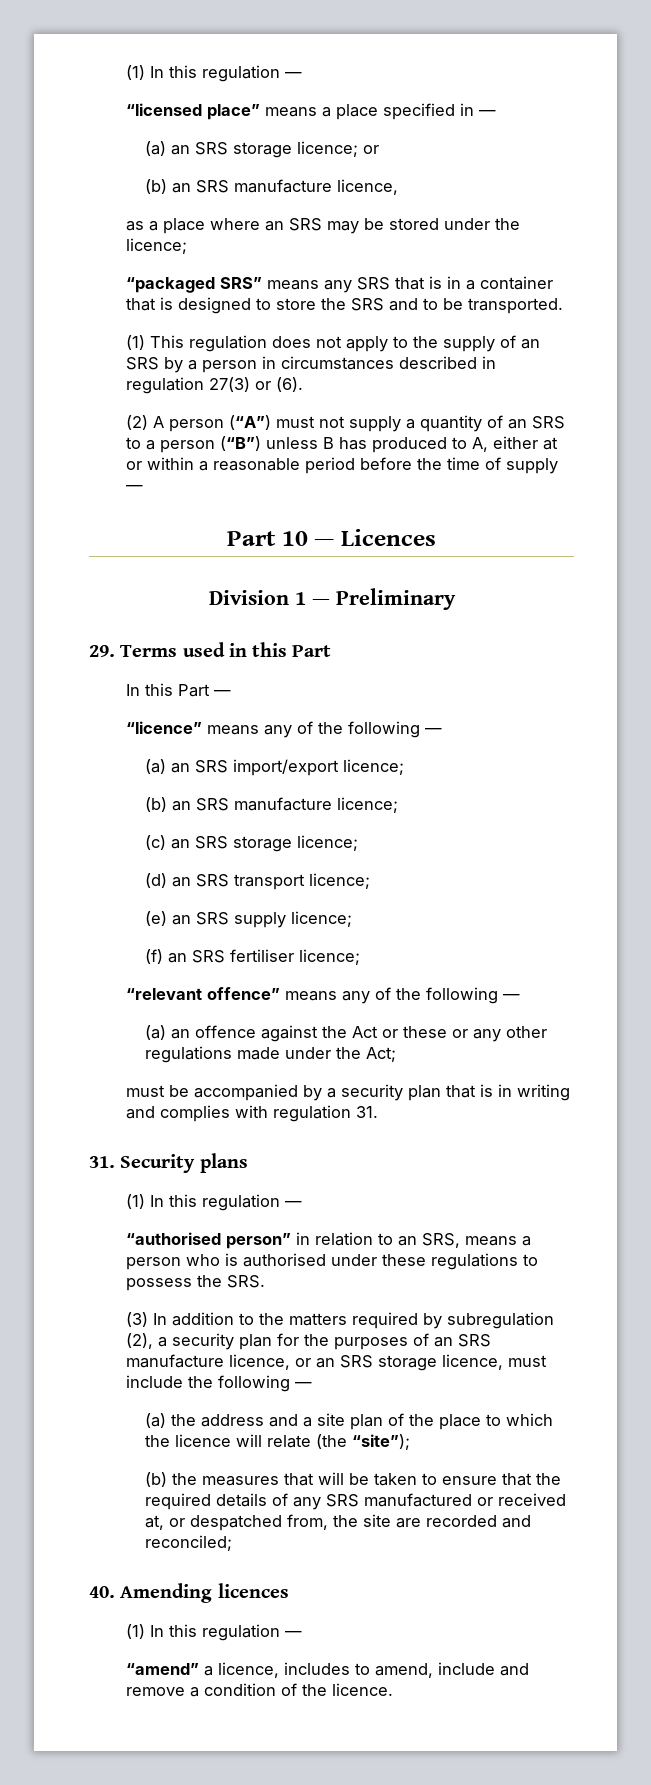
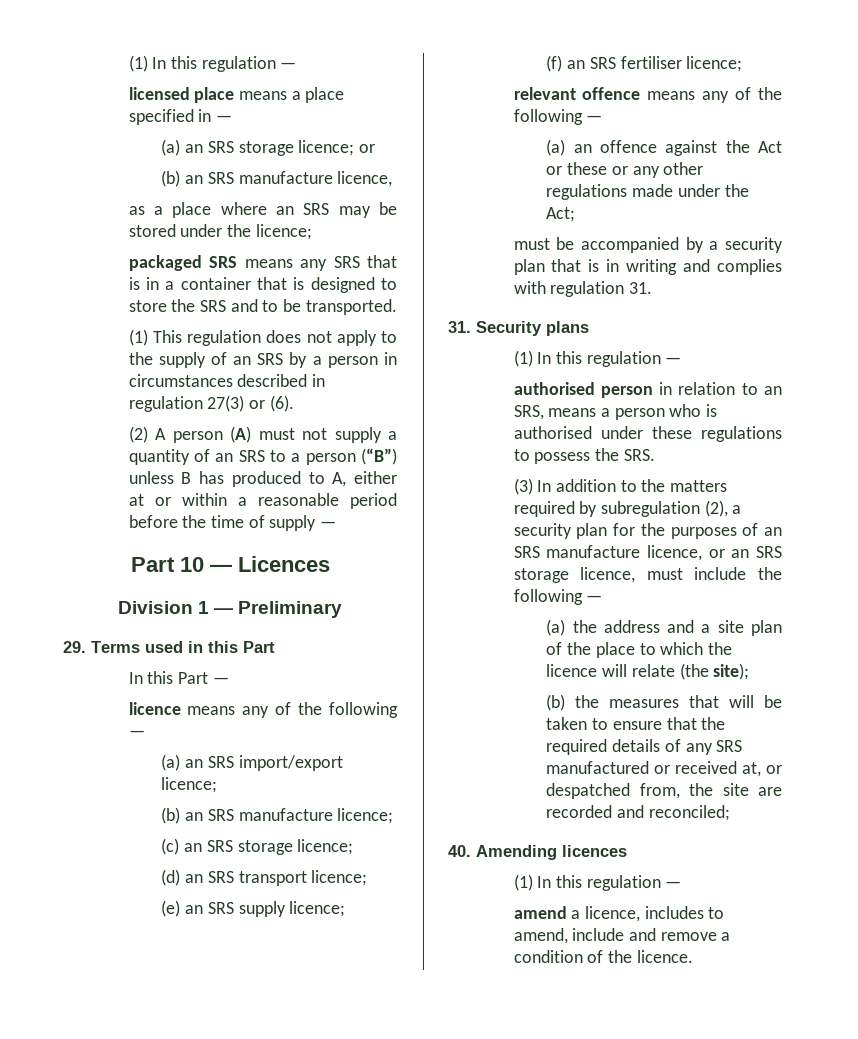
[126,65,303,82] [126,103,261,120] (1) In this regulation — // “licensed place” -> [128,55,297,72] [128,87,235,103] (1) In this regulation — // licensed place
[126,277,263,293] “packaged SRS” -> [128,255,238,271] packaged SRS
[229,415,272,430] (“A”) -> [230,426,252,443] (A)
[126,721,203,734] “licence” -> [128,702,181,715] licence
[126,987,281,1000] “relevant offence” -> [513,87,641,100] relevant offence
[126,1232,292,1249] “authorised person” -> [513,382,653,398] authorised person
[351,1434,410,1450] “site”); -> [713,663,750,680] site);
[126,1663,200,1675] “amend” -> [513,906,567,919] amend

